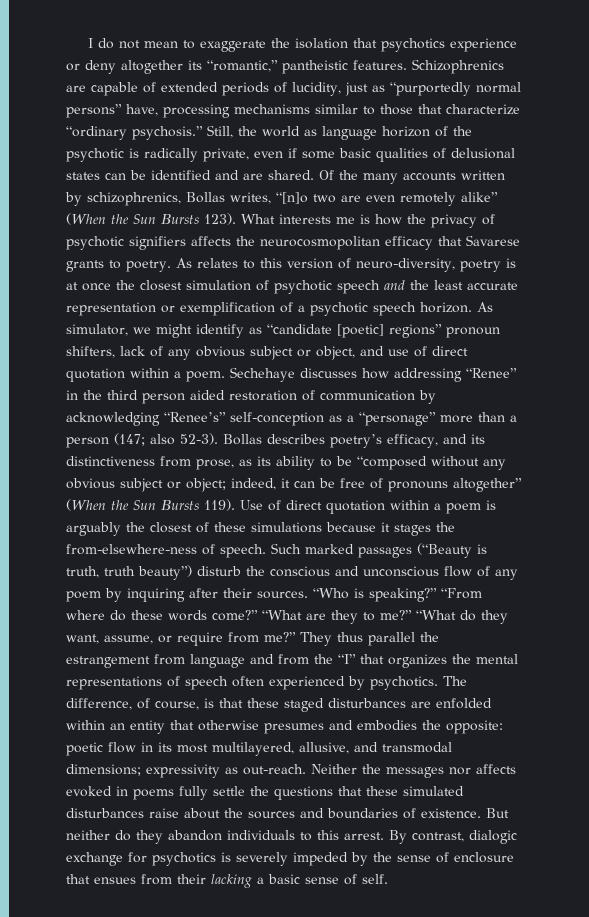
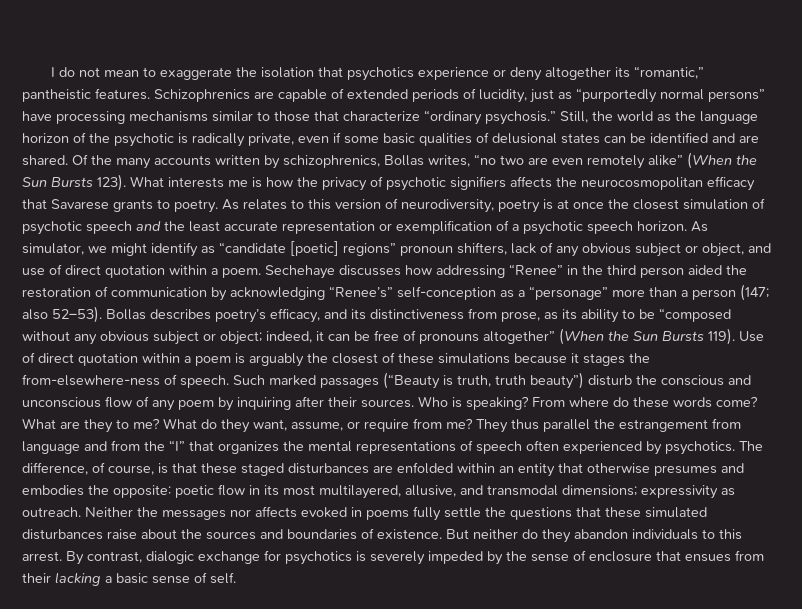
[126,104,158,116] have, -> [22,111,52,121] have
(317, 132) none -> [675,111,696,121] the
[276,192,308,204] “[n]o -> [474,154,496,165] “no
[355,258,455,272] neuro-diversity, -> [401,199,494,213] neurodiversity,
(225, 395) none -> [726,265,747,275] the
[180,433,218,445] 52-3). -> [52,306,102,323] 52–53).
[313,588,482,602] “Who is speaking?” “From -> [418,396,565,410] Who is speaking? From
[212,610,302,621] come?” “What -> [716,396,758,407] [22,418,56,429] come? What
[380,610,456,620] me?” “What -> [133,418,197,429] me? What
[264,632,296,642] me?” -> [446,418,473,429] me?
[243,764,306,775] out-reach. -> [22,507,81,517] outreach.

